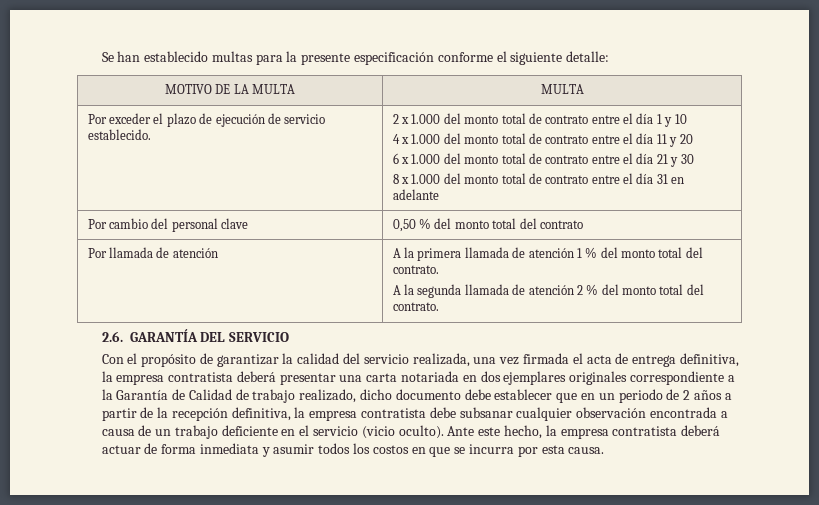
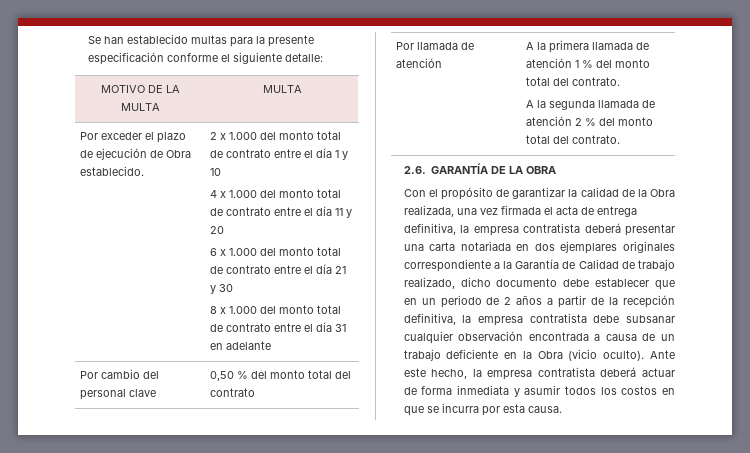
[284,114,326,124] servicio -> [166,150,192,158] Obra
[200,332,290,342] DEL SERVICIO -> [491,166,557,174] DE LA OBRA
[343,353,409,364] del servicio -> [621,189,675,197] de la Obra
[299,425,359,436] el servicio -> [522,351,563,359] la Obra

